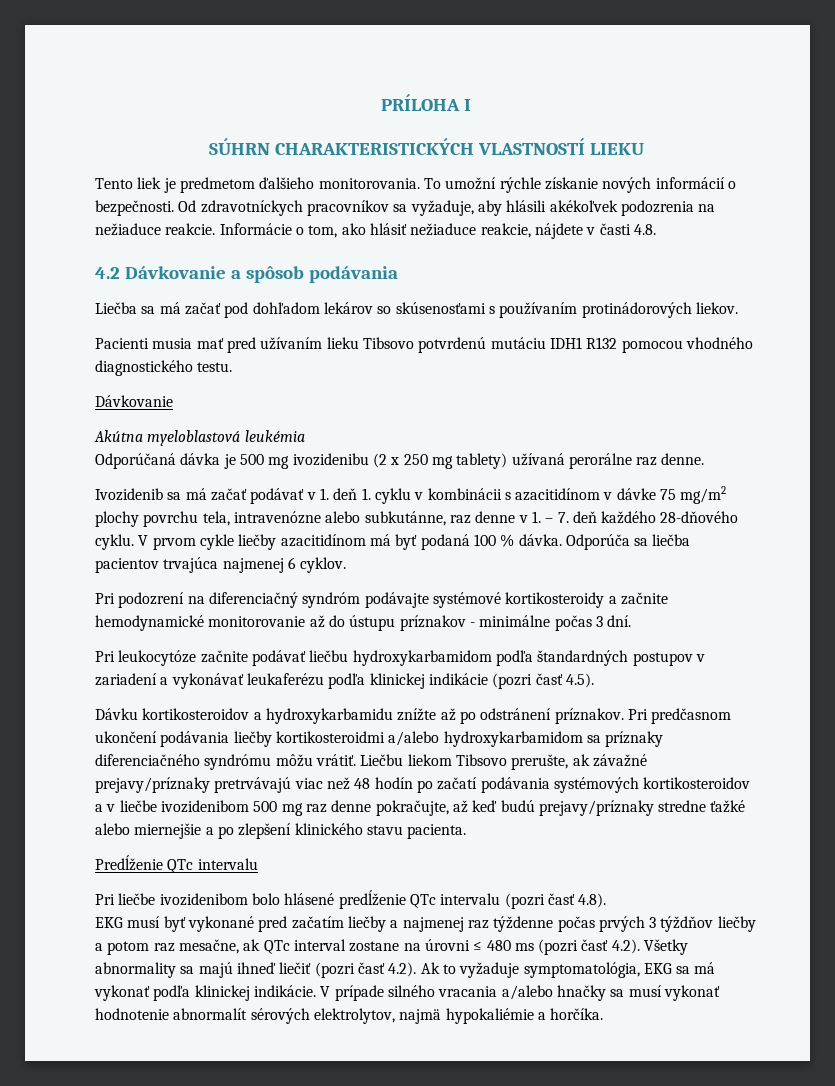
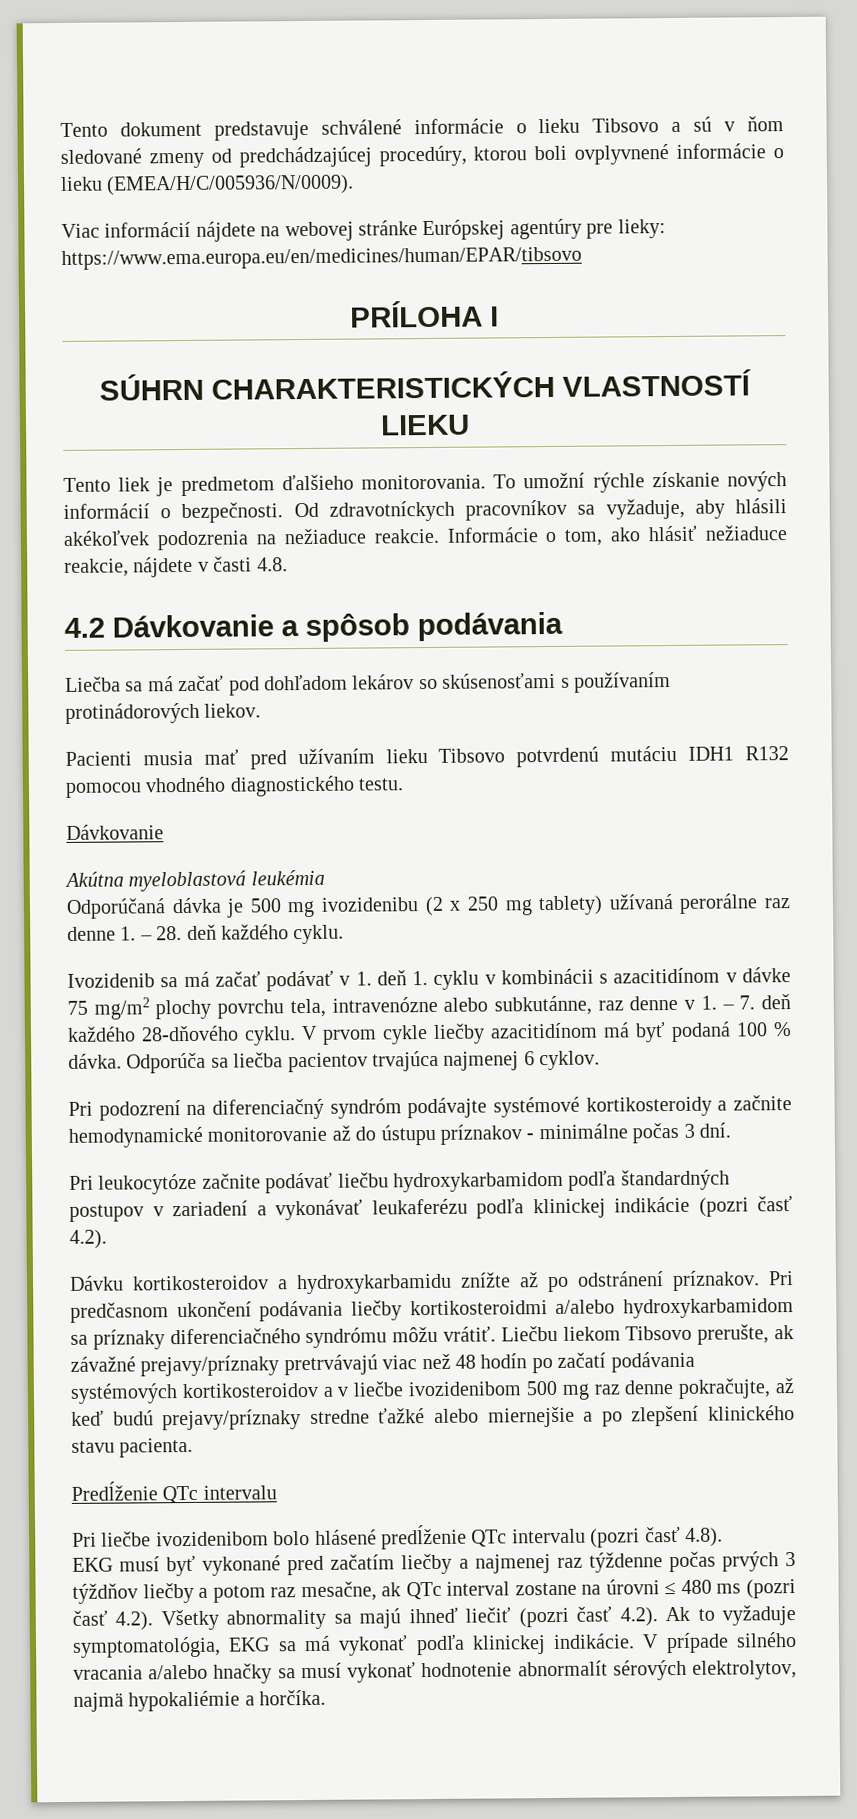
(381, 102) none -> [60,116,784,141] [60,143,785,169] [60,174,355,196] [61,218,666,242] [61,246,582,270] Tento dokument predstavuje schválené informácie o lieku Tibsovo a sú v ňom sledované zmeny od predchádzajúcej procedúry, ktorou boli ovplyvnené informácie o lieku (EMEA/H/C/005936/N/0009). // Viac informácií nájdete na webovej stránke Európskej agentúry pre lieky: https://www.ema.europa.eu/en/medicines/human/EPAR/tibsovo //
[661,453,705,465] denne. -> [67,924,345,945] denne 1. – 28. deň každého cyklu.
[565,673,594,688] 4.5). -> [69,1229,107,1249] 4.2).

